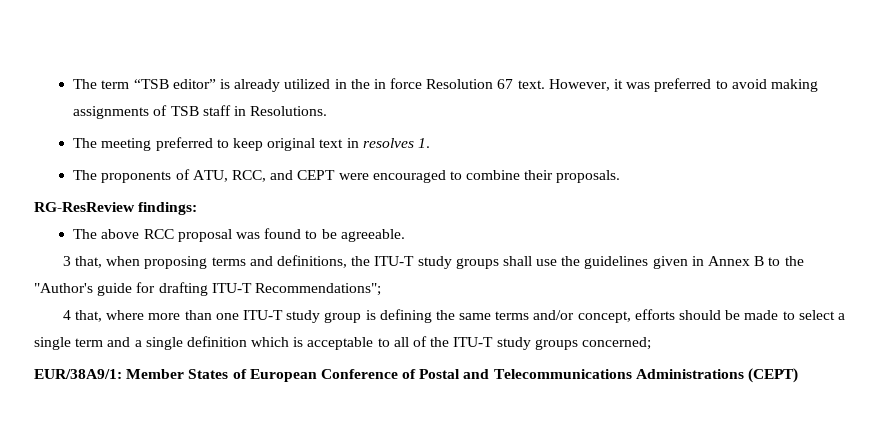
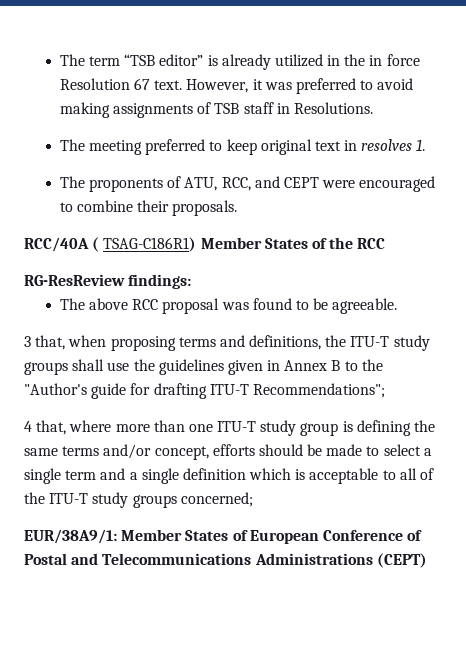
(621, 176) none -> [24,237,386,252] // RCC/40A ( TSAG-C186R1) Member States of the RCC

